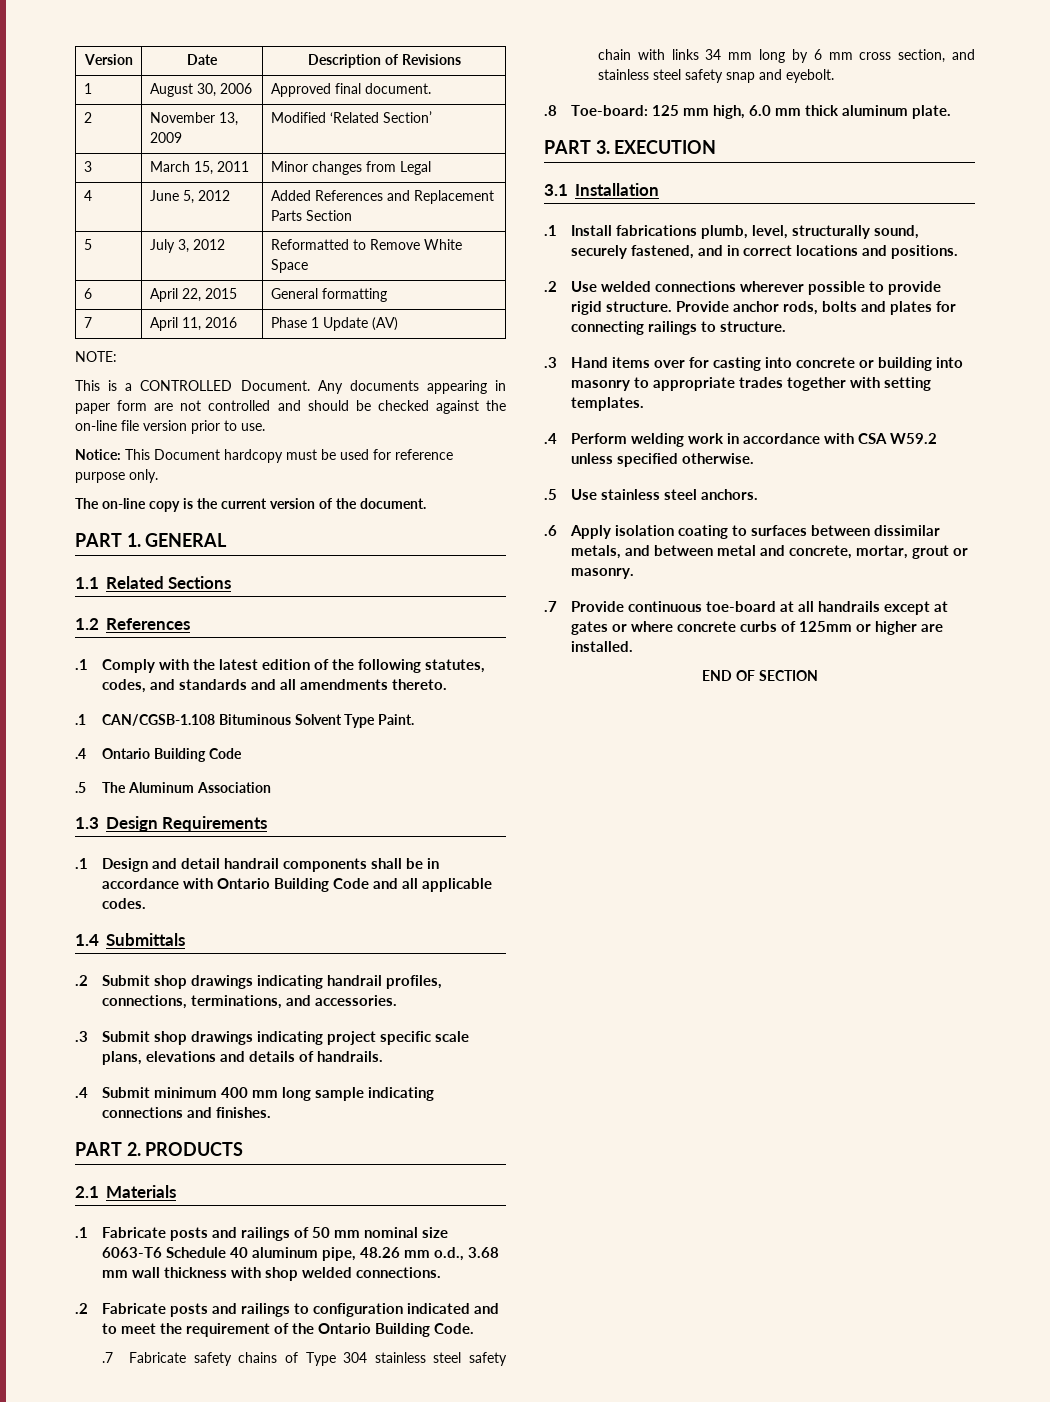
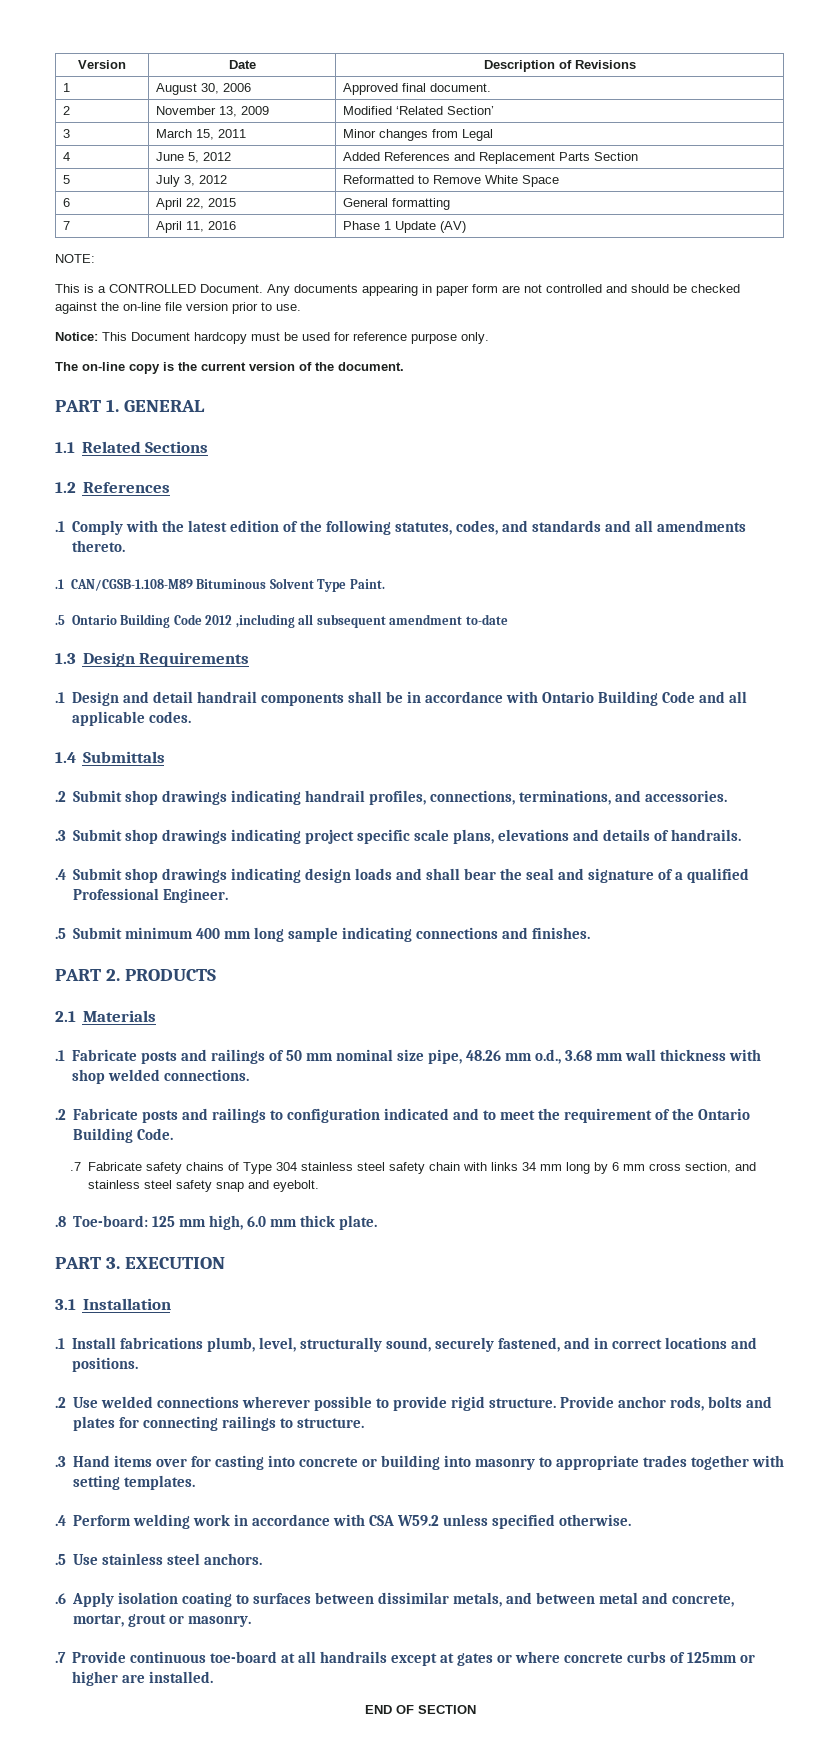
[102,714,216,726] CAN/CGSB-1.108 -> [70,579,193,591] CAN/CGSB-1.108-M89
[75,748,242,762] [75,782,271,793] .4 Ontario Building Code // .5 The Aluminum Association -> [55,614,508,628] .5 Ontario Building Code 2012 ,including all subsequent amendment to-date
(151, 1092) none -> [124,868,750,883] [72,888,228,903] [55,927,122,939] shop drawings indicating design loads and shall bear the seal and signature of a qualified Professional Engineer. // .5 Submit
[102,1247,319,1258] 6063-T6 Schedule 40 aluminum -> (424, 1055) none
[842,105,909,116] aluminum -> (335, 1221) none

